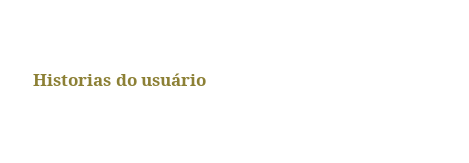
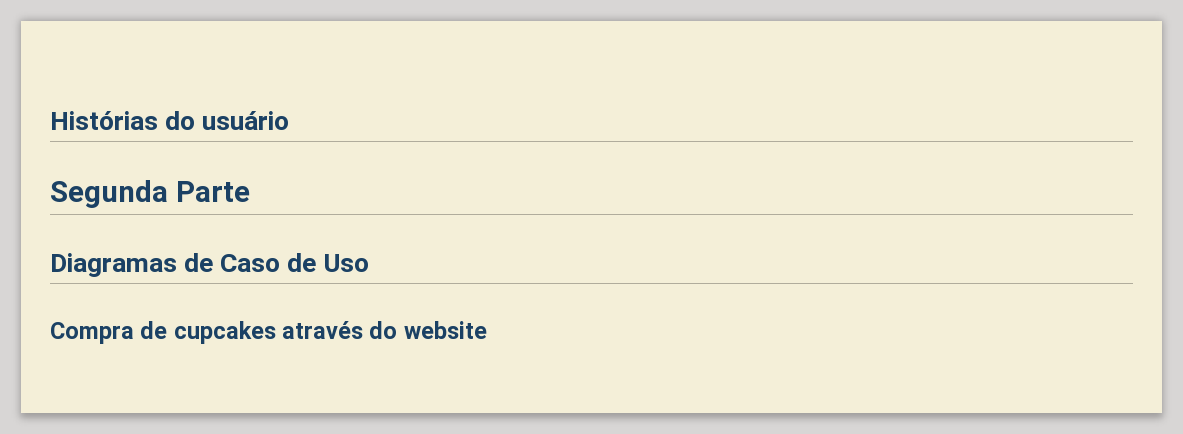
[33,74,111,86] Historias -> [50,111,158,130] Histórias
(207, 79) none -> [50,180,250,208] [50,253,369,277] [50,321,487,344] // Segunda Parte // Diagramas de Caso de Uso // Compra de cupcakes através do website

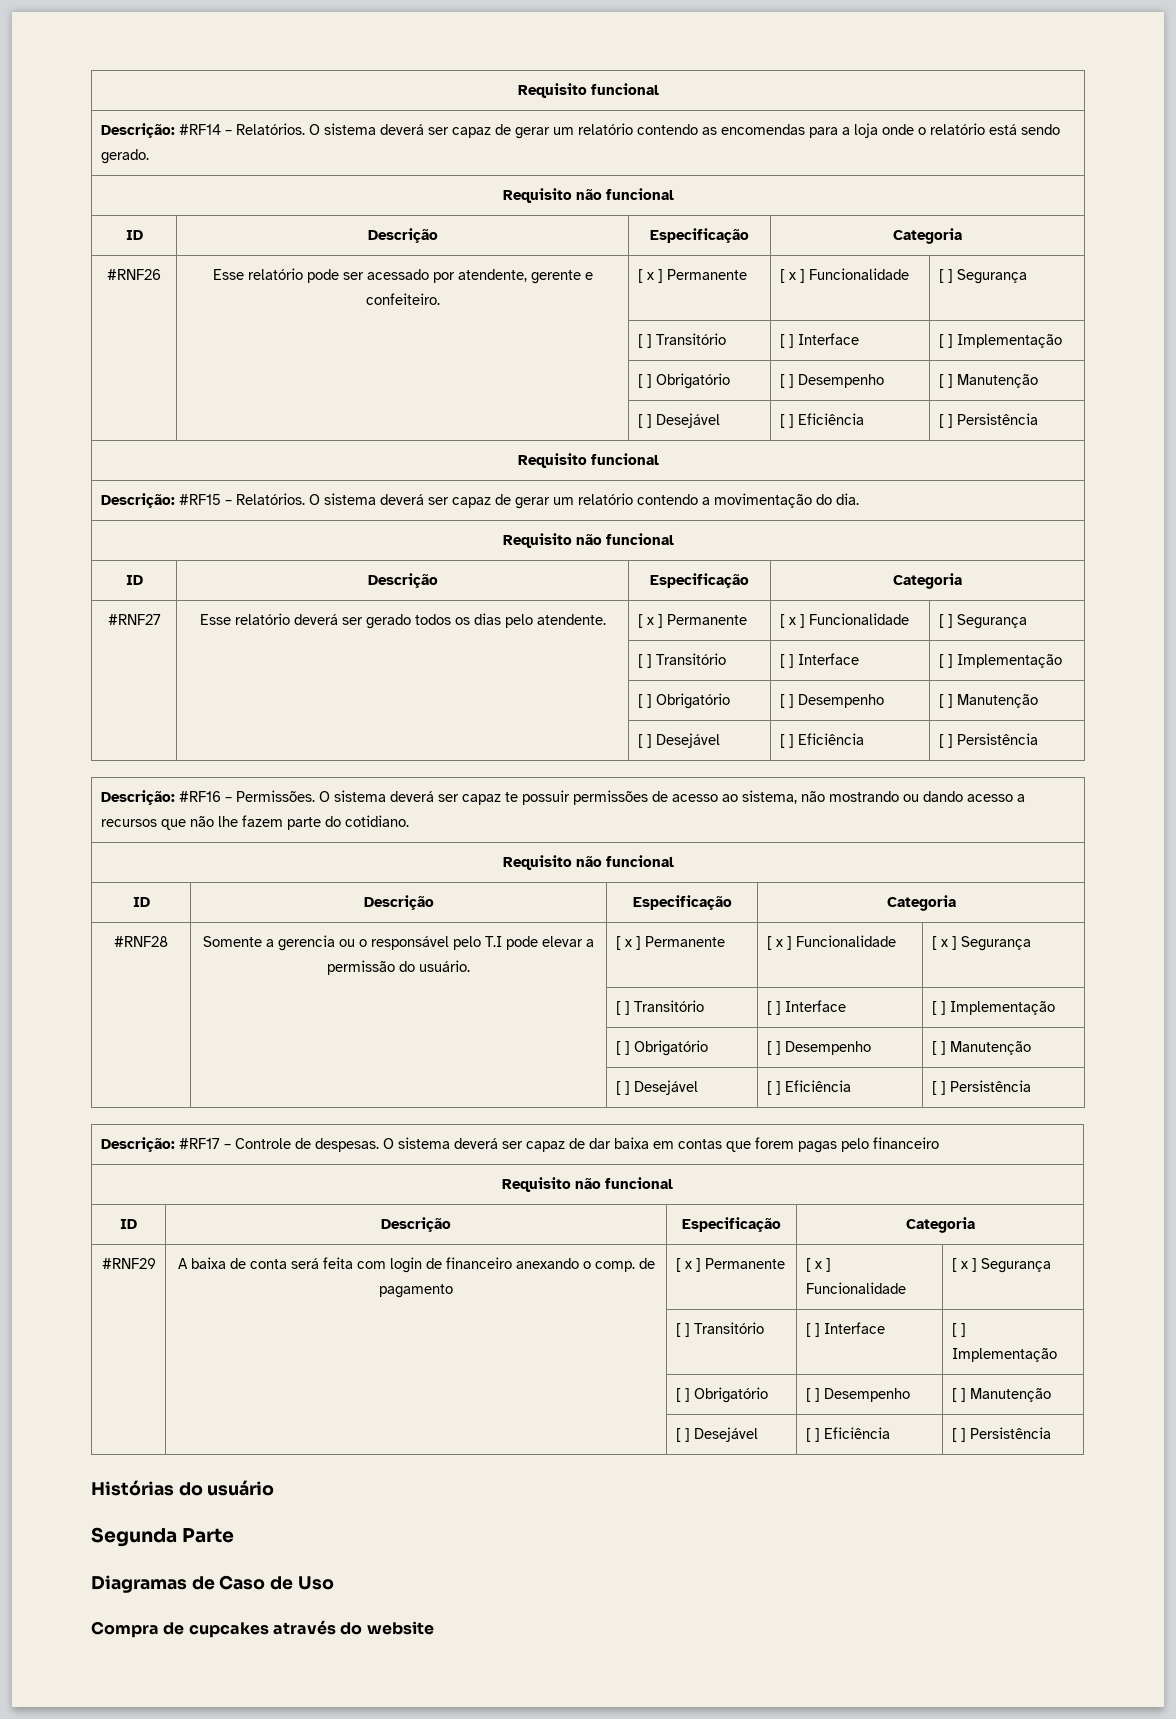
(50, 120) none -> [517,83,659,98] [100,123,1060,139] [100,149,149,164] [502,188,674,203] [125,230,143,240] [367,228,438,243] [650,228,749,243] [893,228,962,244] [107,269,161,280] [212,268,593,284] [365,293,440,305] [637,269,747,283] [779,268,909,283] [938,269,1027,284] [637,333,726,348] [779,333,859,348] [938,334,1062,348] [637,373,730,389] [779,374,884,388] [938,374,1038,388] [637,413,720,428] [779,413,864,428] [938,413,1038,428] [517,453,659,468] [100,493,859,509] [502,533,674,548] [125,575,143,585] [367,573,438,588] [650,573,749,588] [893,573,962,589] [107,614,161,625] [199,613,606,629] [637,614,747,628] [779,613,909,628] [938,614,1027,629] [637,653,726,668] [779,653,859,668] [938,654,1062,668] [637,693,730,709] [779,694,884,708] [938,694,1038,708] [637,733,720,748] [779,733,864,748] [938,733,1038,748] [100,790,1025,805] [100,815,409,830] [502,855,674,870] [132,897,150,907] [363,895,434,910] [632,895,732,910] [886,895,956,911] [114,936,168,947] [203,935,594,951] [327,960,470,975] [615,936,725,950] [766,935,896,950] [931,936,1031,951] [615,1000,704,1015] [766,1000,846,1015] [931,1001,1055,1015] [615,1040,708,1056] [766,1041,871,1055] [931,1041,1031,1055] [615,1080,698,1095] [766,1080,851,1095] [931,1080,1031,1095] [100,1137,939,1153] [502,1177,673,1192] [120,1219,137,1229] [381,1217,451,1232] [682,1217,781,1232] [905,1217,975,1233] [101,1258,156,1269] [177,1257,655,1273] [379,1284,453,1298] [675,1258,785,1272] [805,1258,831,1272] [805,1282,906,1294] [951,1258,1051,1273] [675,1322,764,1337] [805,1322,885,1337] [951,1323,966,1337] [951,1348,1057,1362] [675,1387,768,1403] [805,1388,910,1402] [951,1388,1051,1402] [675,1427,758,1442] [805,1427,890,1442] [951,1427,1051,1442] Requisito funcional // Descrição: #RF14 – Relatórios. O sistema deverá ser capaz de gerar um relatório contendo as encomendas para a loja onde o relatório está sendo gerado. // Requisito não funcional // ID | Descrição | Especificação | Categoria // #RNF26 | Esse relatório pode ser acessado por atendente, gerente e confeiteiro. | [ x ] Permanente | [ x ] Funcionalidade | [ ] Segurança // | | [ ] Transitório | [ ] Interface | [ ] Implementação // | | [ ] Obrigatório | [ ] Desempenho | [ ] Manutenção // | | [ ] Desejável | [ ] Eficiência | [ ] Persistência // Requisito funcional // Descrição: #RF15 – Relatórios. O sistema deverá ser capaz de gerar um relatório contendo a movimentação do dia. // Requisito não funcional // ID | Descrição | Especificação | Categoria // #RNF27 | Esse relatório deverá ser gerado todos os dias pelo atendente. | [ x ] Permanente | [ x ] Funcionalidade | [ ] Segurança // | | [ ] Transitório | [ ] Interface | [ ] Implementação // | | [ ] Obrigatório | [ ] Desempenho | [ ] Manutenção // | | [ ] Desejável | [ ] Eficiência | [ ] Persistência // Descrição: #RF16 – Permissões. O sistema deverá ser capaz te possuir permissões de acesso ao sistema, não mostrando ou dando acesso a recursos que não lhe fazem parte do cotidiano. // Requisito não funcional // ID | Descrição | Especificação | Categoria // #RNF28 | Somente a gerencia ou o responsável pelo T.I pode elevar a permissão do usuário. | [ x ] Permanente | [ x ] Funcionalidade | [ x ] Segurança // | | [ ] Transitório | [ ] Interface | [ ] Implementação // | | [ ] Obrigatório | [ ] Desempenho | [ ] Manutenção // | | [ ] Desejável | [ ] Eficiência | [ ] Persistência // Descrição: #RF17 – Controle de despesas. O sistema deverá ser capaz de dar baixa em contas que forem pagas pelo financeiro // Requisito não funcional // ID | Descrição | Especificação | Categoria // #RNF29 | A baixa de conta será feita com login de financeiro anexando o comp. de pagamento | [ x ] Permanente | [ x ] Funcionalidade | [ x ] Segurança // | | [ ] Transitório | [ ] Interface | [ ] Implementação // | | [ ] Obrigatório | [ ] Desempenho | [ ] Manutenção // | | [ ] Desejável | [ ] Eficiência | [ ] Persistência //

